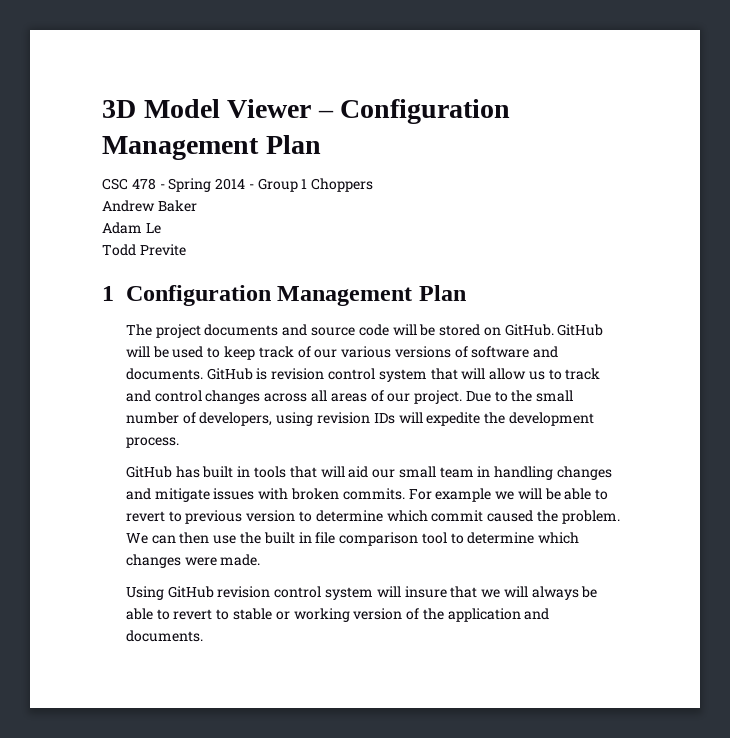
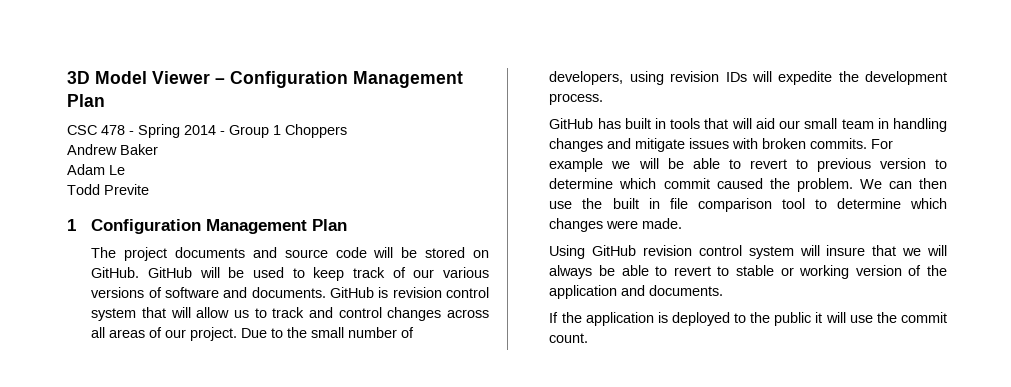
(203, 636) none -> [549,312,947,326] [549,333,589,343] // If the application is deployed to the public it will use the commit count.

